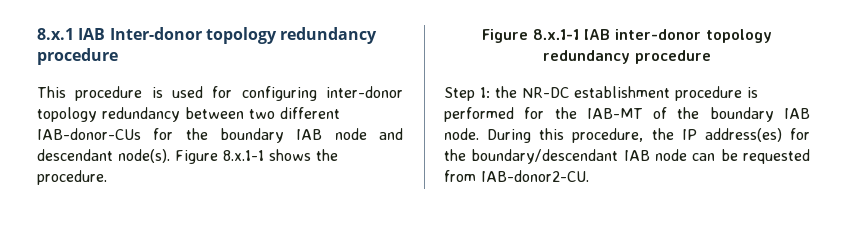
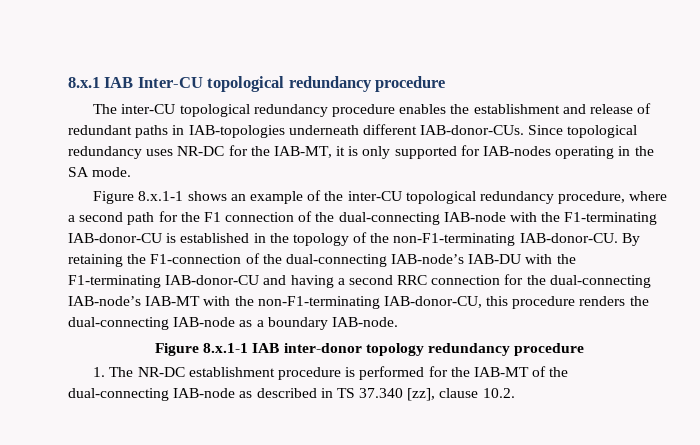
[109,27,378,44] [37,48,118,65] [37,86,403,101] [37,107,340,122] [37,128,403,143] [37,149,338,164] [37,170,107,185] Inter-donor topology redundancy procedure // This procedure is used for configuring inter-donor topology redundancy between two different IAB-donor-CUs for the boundary IAB node and descendant node(s). Figure 8.x.1-1 shows the procedure. -> [137,76,446,92] [93,103,652,117] [68,124,638,138] [68,145,654,159] [68,167,132,177] [93,190,668,204] [68,211,658,225] [68,232,640,246] [68,253,576,267] [68,274,651,288] [68,296,649,309] [68,317,398,330] Inter-CU topological redundancy procedure // The inter-CU topological redundancy procedure enables the establishment and release of redundant paths in IAB-topologies underneath different IAB-donor-CUs. Since topological redundancy uses NR-DC for the IAB-MT, it is only supported for IAB-nodes operating in the SA mode. // Figure 8.x.1-1 shows an example of the inter-CU topological redundancy procedure, where a second path for the F1 connection of the dual-connecting IAB-node with the F1-terminating IAB-donor-CU is established in the topology of the non-F1-terminating IAB-donor-CU. By retaining the F1-connection of the dual-connecting IAB-node’s IAB-DU with the F1-terminating IAB-donor-CU and having a second RRC connection for the dual-connecting IAB-node’s IAB-MT with the non-F1-terminating IAB-donor-CU, this procedure renders the dual-connecting IAB-node as a boundary IAB-node.
[444,86,517,101] Step 1: the -> [93,367,134,377] 1. The
[709,107,810,122] [444,128,810,143] [444,149,810,164] [444,170,589,182] boundary IAB node. During this procedure, the IP address(es) for the boundary/descendant IAB node can be requested from IAB-donor2-CU. -> [68,388,515,401] dual-connecting IAB-node as described in TS 37.340 [zz], clause 10.2.

